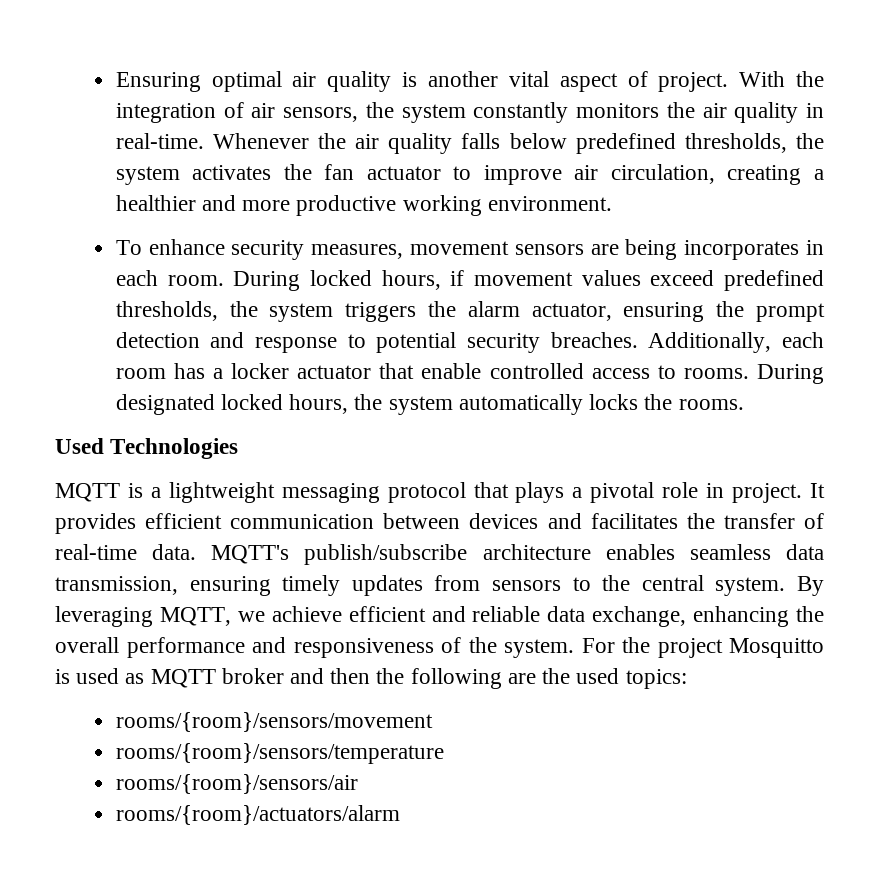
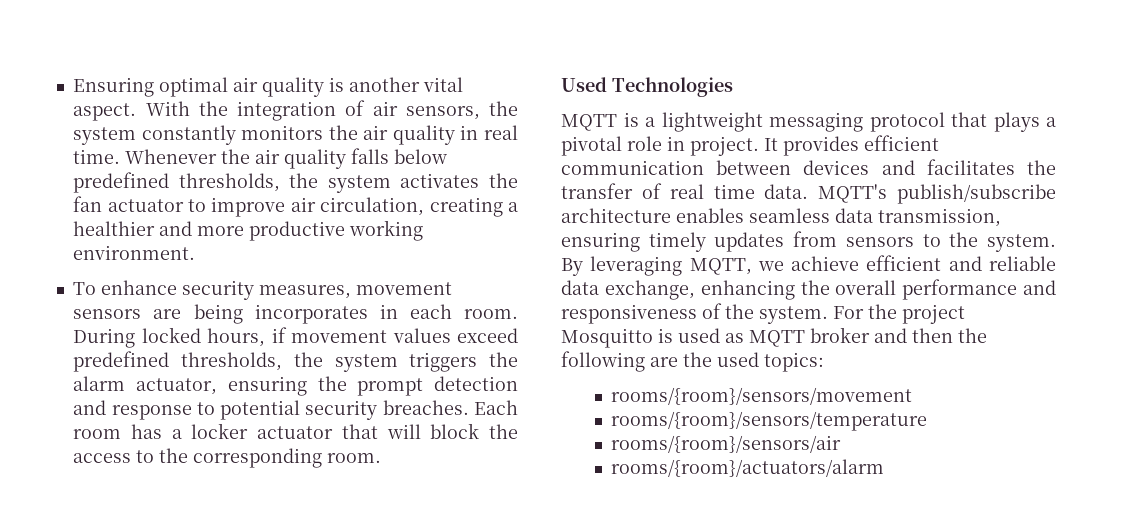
[559,71,729,92] aspect of project. -> [73,103,137,121] aspect.
[115,133,204,149] real-time. -> [483,125,518,140] [73,149,121,164] real time.
[648,332,824,353] Additionally, each -> [473,400,518,415] Each
[421,363,825,384] [115,394,744,415] enable controlled access to rooms. During designated locked hours, the system automatically locks the rooms. -> [386,423,518,439] [73,448,382,468] will block the access to the corresponding room.
[55,544,137,560] real-time -> [669,184,755,199] real time
[641,575,704,591] central -> (979, 239) none

